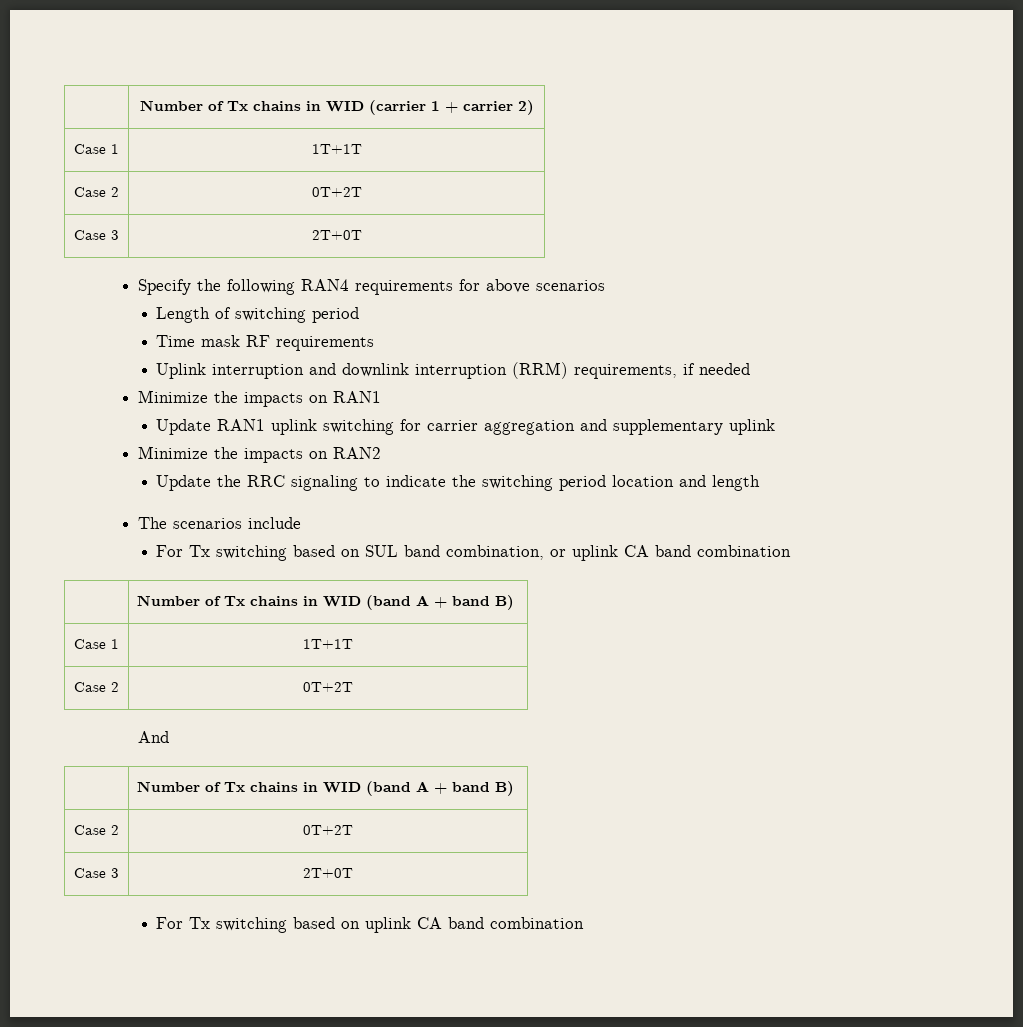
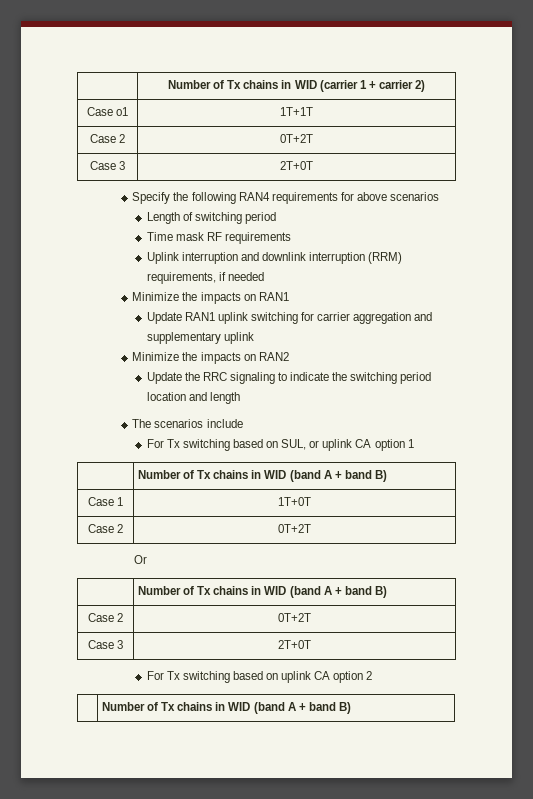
[111,144,119,154] 1 -> [116,107,129,116] o1
[365,545,545,560] SUL band combination, -> [281,439,307,450] SUL,
[655,545,792,557] band combination -> [374,439,414,451] option 1
[303,639,353,649] [74,682,119,692] [303,682,353,692] [138,731,170,743] 1T+1T // Case 2 | 0T+2T // And -> [278,497,311,506] [87,524,124,533] [278,524,311,533] [133,555,147,564] 1T+0T // Case 2 | 0T+2T // Or
[448,917,585,929] band combination -> [333,671,373,683] [101,702,351,714] option 2 // | Number of Tx chains in WID (band A + band B)

